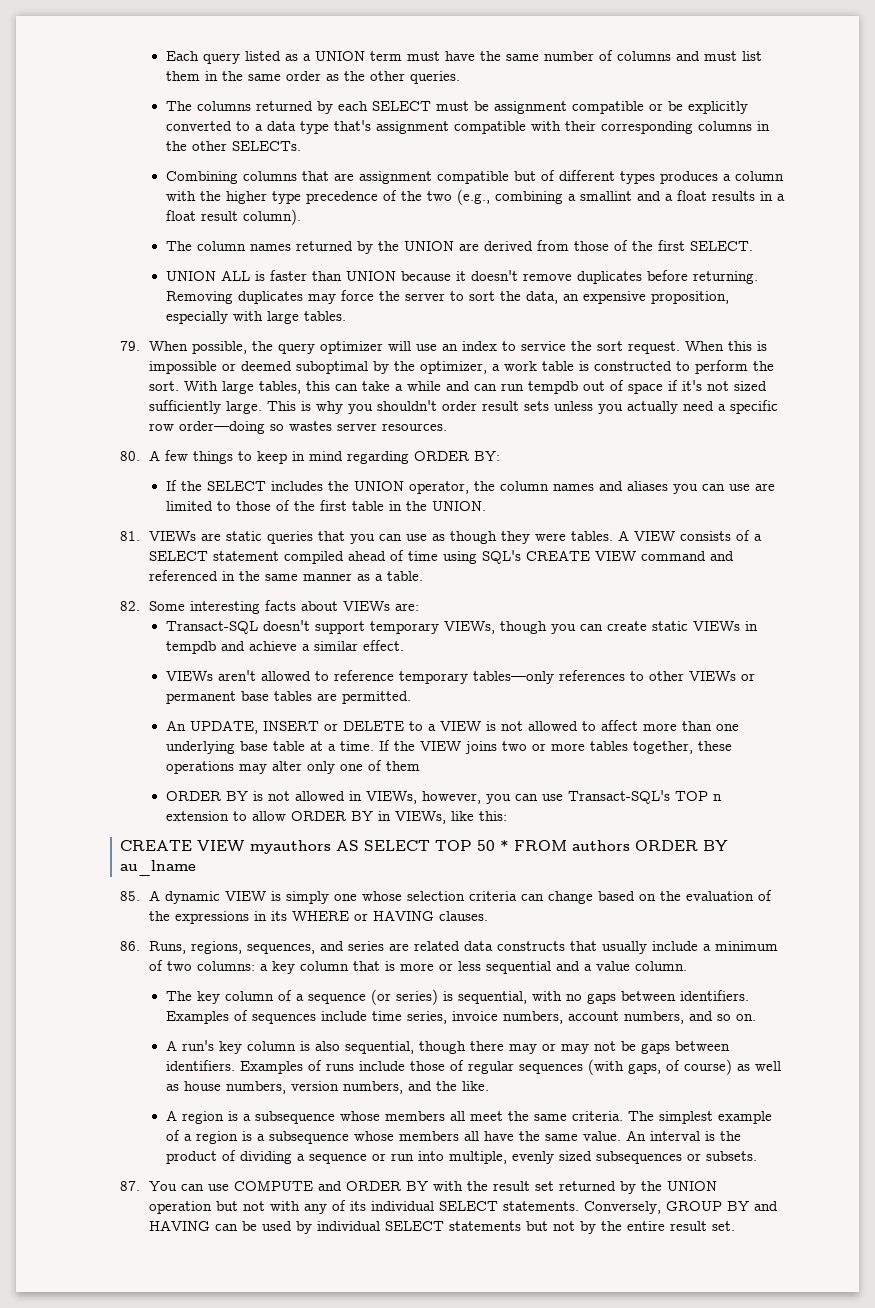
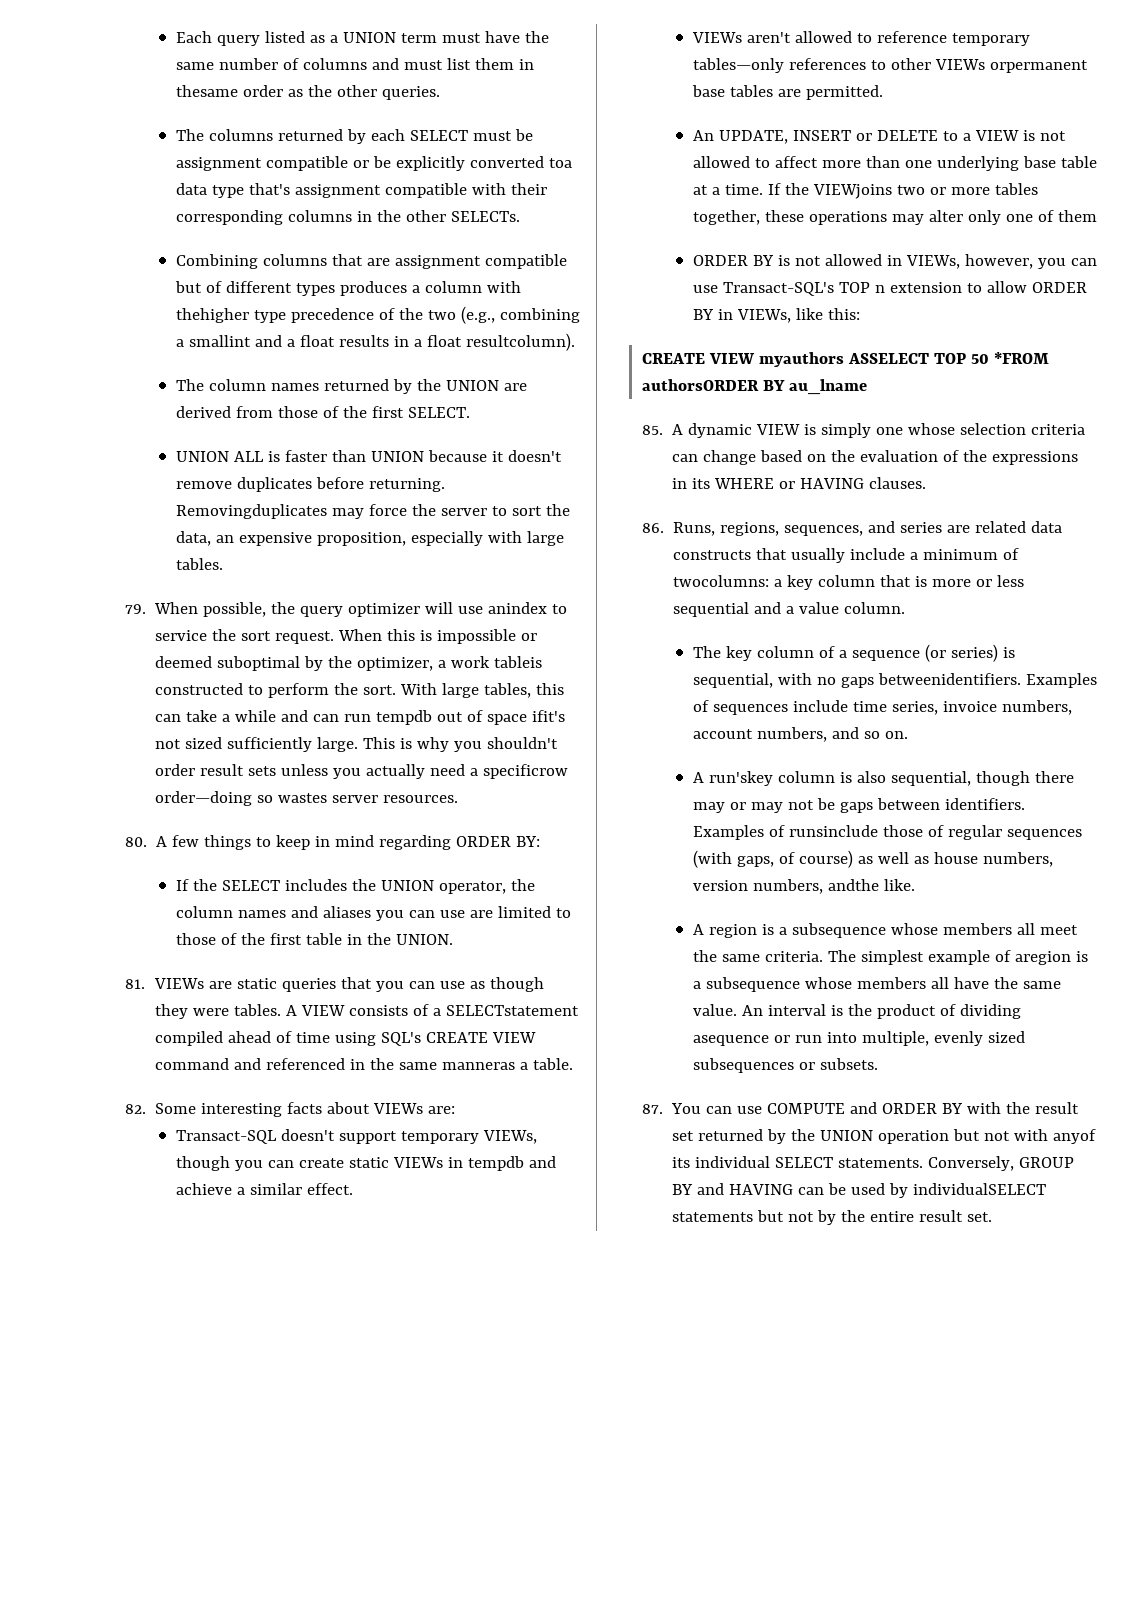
[221,71,281,81] the same -> [175,85,238,97] thesame
[235,121,263,131] to a -> [548,158,572,168] toa
[199,191,267,204] the higher -> [175,308,249,323] thehigher
[200,209,301,225] result column). -> [465,333,575,351] resultcolumn).
[165,291,303,304] Removing duplicates -> [175,504,327,519] Removingduplicates
[442,341,498,351] an index -> [488,602,548,614] anindex
[542,361,590,371] table is -> [494,656,543,668] tableis
[668,380,703,391] if it's -> [532,710,566,722] ifit's
[730,400,779,414] [149,423,175,431] specific row -> [483,764,569,779] specificrow
[149,551,280,561] SELECT statement -> [446,1005,580,1016] SELECTstatement
[303,573,371,581] manner as -> [442,1062,516,1070] manneras
[740,673,755,681] [165,691,236,704] or permanent -> [989,60,1088,73] orpermanent
[419,741,497,754] VIEW joins -> [812,184,892,199] VIEWjoins
[336,840,699,851] AS SELECT TOP 50 * FROM authors ORDER -> [848,352,1050,364] [642,379,760,391] ASSELECT TOP 50 *FROM authorsORDER
[167,961,256,971] two columns: -> [673,575,770,587] twocolumns:
[620,990,749,1001] between identifiers. -> [877,673,1021,685] betweenidentifiers.
[181,1040,242,1054] run's key -> [708,771,773,786] run'skey
[325,1061,405,1071] runs include -> [788,825,878,837] runsinclude
[407,1081,457,1091] and the -> [827,879,879,891] andthe
[183,1131,238,1144] a region -> [1014,951,1071,965] aregion
[296,1154,367,1164] a sequence -> [692,1035,769,1046] asequence
[304,1200,347,1214] any of -> [1053,1129,1097,1144] anyof
[317,1221,445,1231] individual SELECT -> [913,1183,1047,1195] individualSELECT

